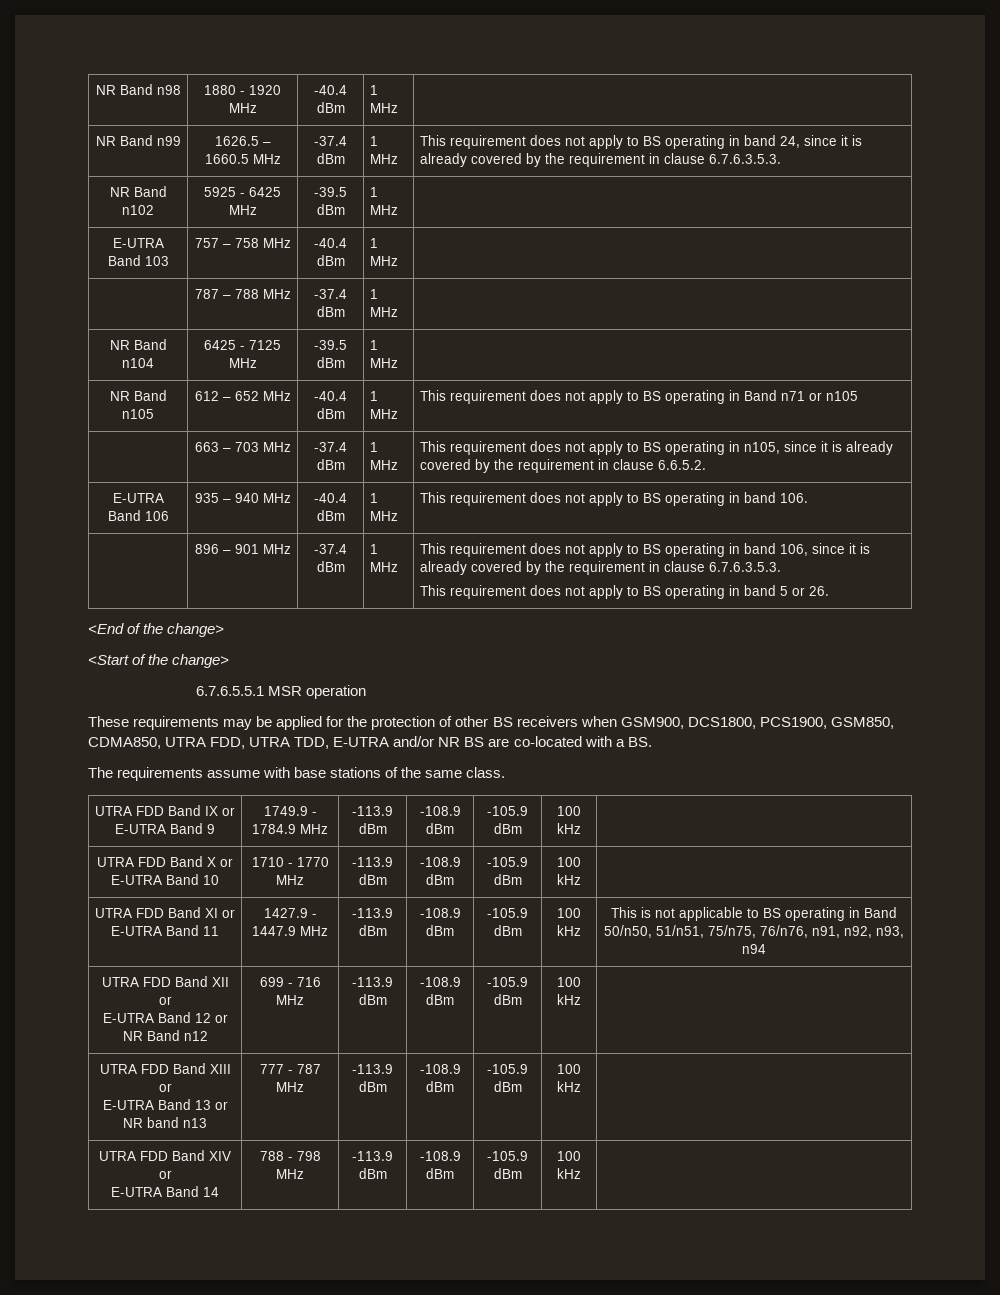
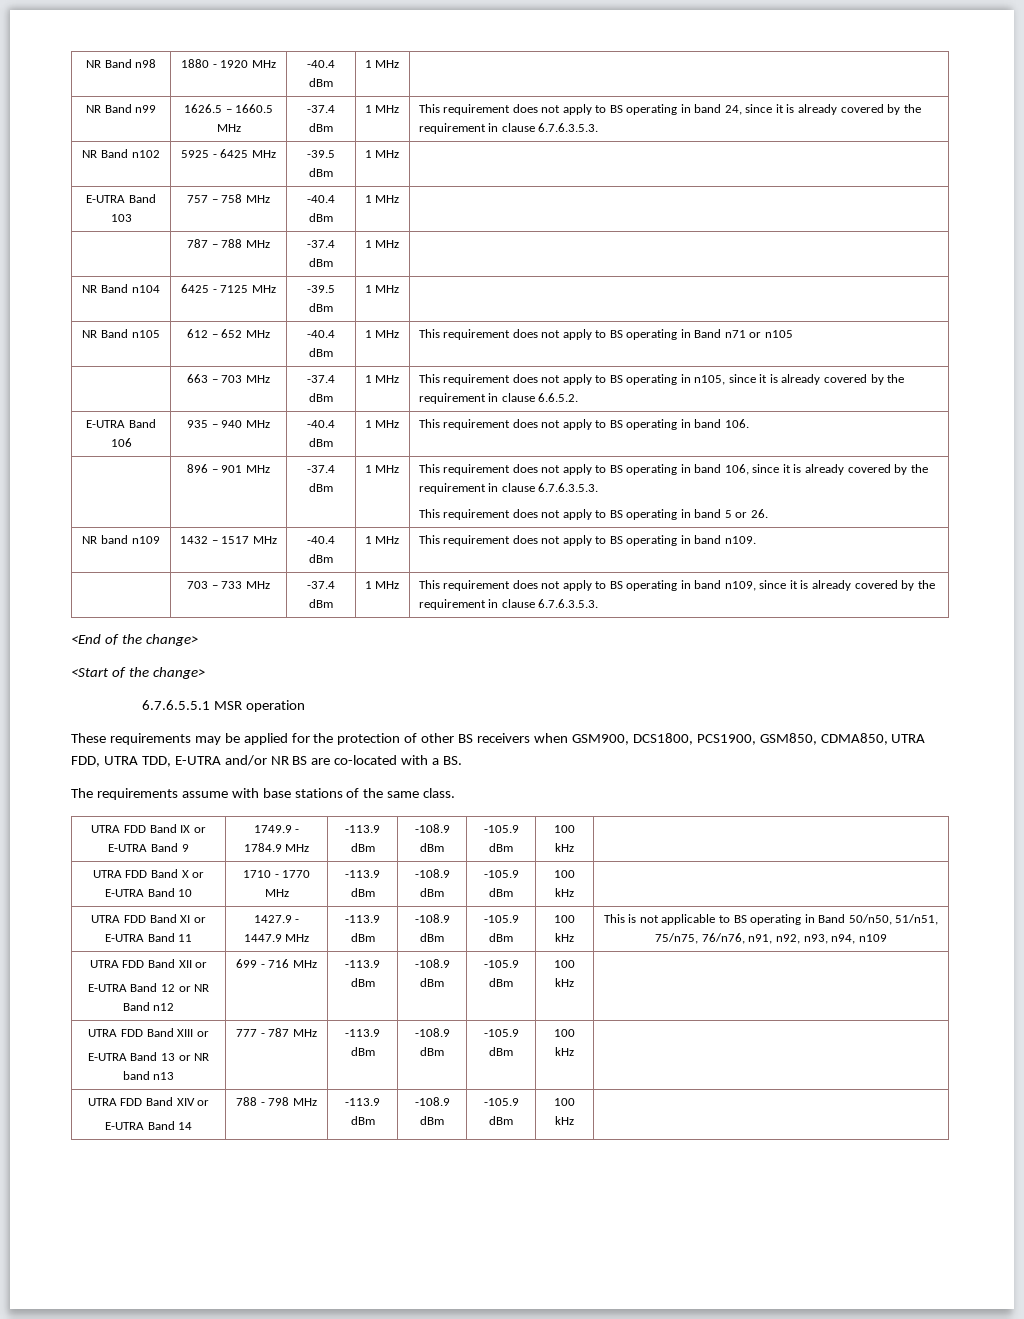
(829, 591) none -> [82,535,160,544] [180,536,277,544] [307,536,335,544] [309,554,333,563] [364,536,400,544] [418,535,756,546] [187,581,270,589] [307,581,335,589] [309,599,333,608] [364,581,400,589] [418,580,935,591] [418,599,599,610] // NR band n109 | 1432 – 1517 MHz | -40.4 dBm | 1 MHz | This requirement does not apply to BS operating in band n109. // | 703 – 733 MHz | -37.4 dBm | 1 MHz | This requirement does not apply to BS operating in band n109, since it is already covered by the requirement in clause 6.7.6.3.5.3.
[742,944,766,954] n94 -> [831,934,887,944] n94, n109

